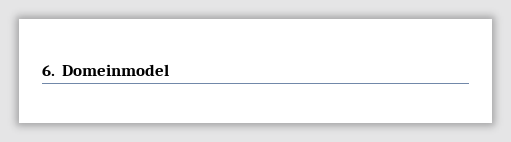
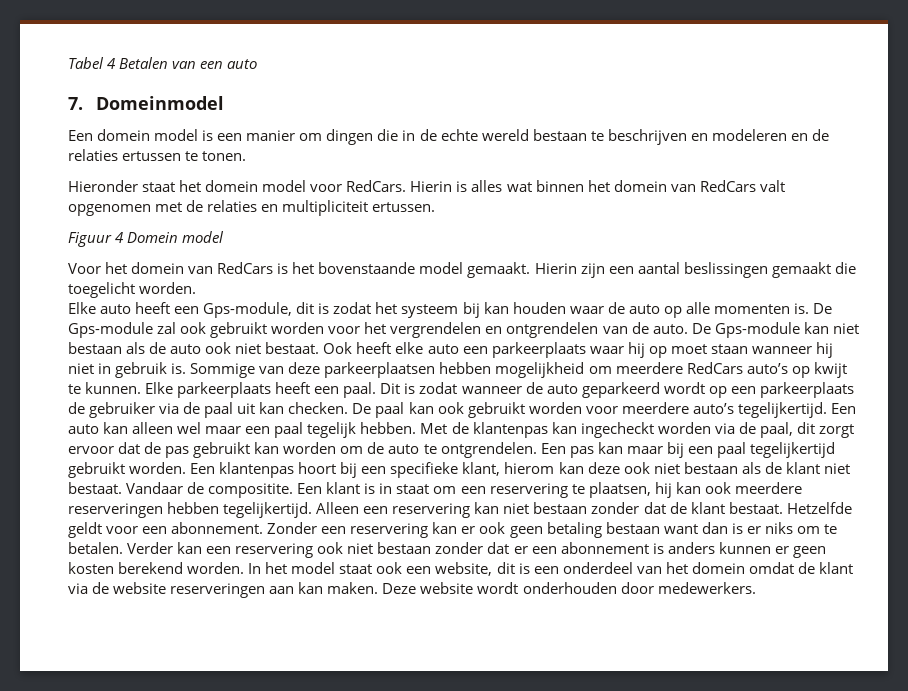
[42,64,170,76] 6. Domeinmodel -> [68,57,258,69] [68,96,224,110] [68,129,829,145] [68,149,247,161] [68,180,785,192] [68,200,436,216] [68,231,225,247] [68,262,856,278] [68,282,197,298] [68,302,832,318] [68,322,859,338] [68,342,833,358] [68,362,847,378] [68,382,854,398] [68,402,856,418] [68,422,854,438] [68,442,835,458] [68,462,850,478] [68,482,802,498] [68,502,852,518] [68,522,837,538] [68,542,826,558] [68,562,853,576] [68,582,756,598] Tabel 4 Betalen van een auto // 7. Domeinmodel // Een domein model is een manier om dingen die in de echte wereld bestaan te beschrijven en modeleren en de relaties ertussen te tonen. // Hieronder staat het domein model voor RedCars. Hierin is alles wat binnen het domein van RedCars valt opgenomen met de relaties en multipliciteit ertussen. // Figuur 4 Domein model // Voor het domein van RedCars is het bovenstaande model gemaakt. Hierin zijn een aantal beslissingen gemaakt die toegelicht worden. // Elke auto heeft een Gps-module, dit is zodat het systeem bij kan houden waar de auto op alle momenten is. De Gps-module zal ook gebruikt worden voor het vergrendelen en ontgrendelen van de auto. De Gps-module kan niet bestaan als de auto ook niet bestaat. Ook heeft elke auto een parkeerplaats waar hij op moet staan wanneer hij niet in gebruik is. Sommige van deze parkeerplaatsen hebben mogelijkheid om meerdere RedCars auto’s op kwijt te kunnen. Elke parkeerplaats heeft een paal. Dit is zodat wanneer de auto geparkeerd wordt op een parkeerplaats de gebruiker via de paal uit kan checken. De paal kan ook gebruikt worden voor meerdere auto’s tegelijkertijd. Een auto kan alleen wel maar een paal tegelijk hebben. Met de klantenpas kan ingecheckt worden via de paal, dit zorgt ervoor dat de pas gebruikt kan worden om de auto te ontgrendelen. Een pas kan maar bij een paal tegelijkertijd gebruikt worden. Een klantenpas hoort bij een specifieke klant, hierom kan deze ook niet bestaan als de klant niet bestaat. Vandaar de compositite. Een klant is in staat om een reservering te plaatsen, hij kan ook meerdere reserveringen hebben tegelijkertijd. Alleen een reservering kan niet bestaan zonder dat de klant bestaat. Hetzelfde geldt voor een abonnement. Zonder een reservering kan er ook geen betaling bestaan want dan is er niks om te betalen. Verder kan een reservering ook niet bestaan zonder dat er een abonnement is anders kunnen er geen kosten berekend worden. In het model staat ook een website, dit is een onderdeel van het domein omdat de klant via de website reserveringen aan kan maken. Deze website wordt onderhouden door medewerkers.

